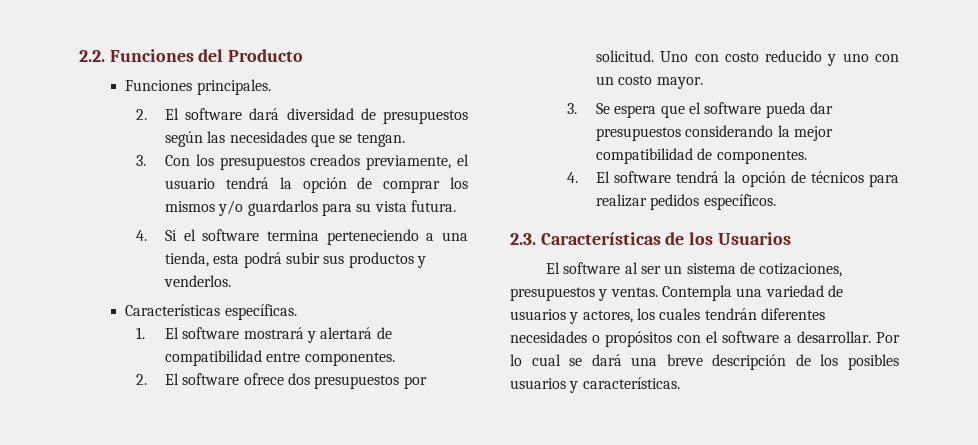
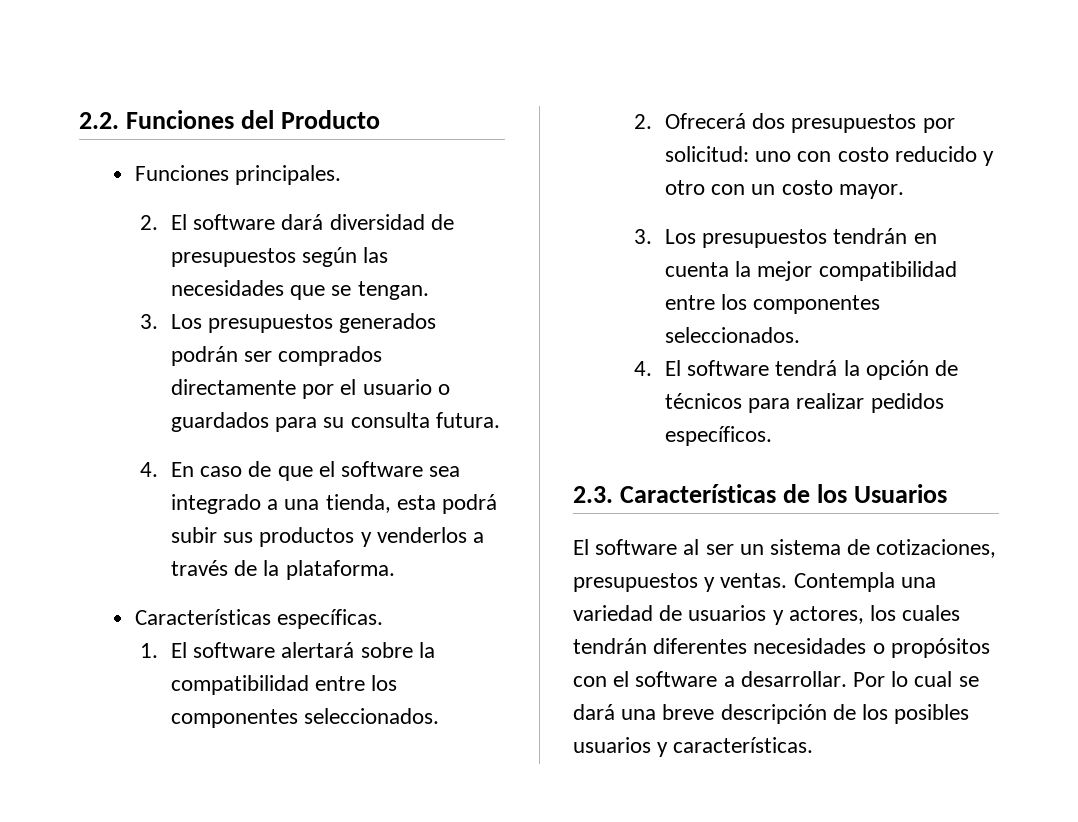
[165,154,470,170] [165,177,468,193] [165,200,318,216] Con los presupuestos creados previamente, el usuario tendrá la opción de comprar los mismos y/o guardarlos -> [170,313,437,333] [170,346,383,366] [170,379,450,399] [170,412,269,432] Los presupuestos generados podrán ser comprados directamente por el usuario o guardados
[374,201,407,212] vista -> [350,412,430,428] consulta
[165,229,419,245] Si el software termina perteneciendo -> [170,461,461,481] [170,494,261,514] En caso de que el software sea integrado
[164,275,232,287] venderlos. -> [376,527,484,543] [170,560,395,580] venderlos a través de la plataforma.
[243,327,392,343] [165,350,395,366] [136,373,284,385] mostrará y alertará de compatibilidad entre componentes. // 2. El software ofrece -> [281,642,435,658] [170,675,398,695] [170,708,440,728] [634,113,746,129] alertará sobre la compatibilidad entre los componentes seleccionados. // 2. Ofrecerá
[596,50,689,62] solicitud. Uno -> [664,146,792,162] solicitud: uno
[842,53,869,62] uno -> [664,180,705,195] otro
[596,102,833,118] [596,125,834,141] [596,148,807,164] Se espera que el software pueda dar presupuestos considerando la mejor compatibilidad de componentes. -> [664,228,937,248] [664,261,957,281] [664,294,881,314] [664,327,800,343] Los presupuestos tendrán en cuenta la mejor compatibilidad entre los componentes seleccionados.

